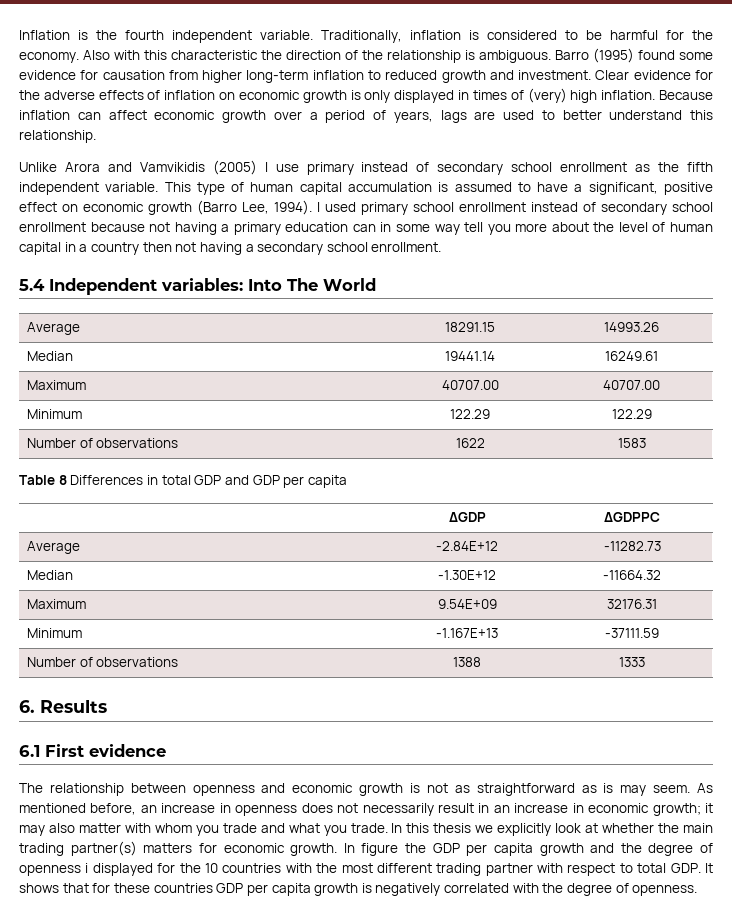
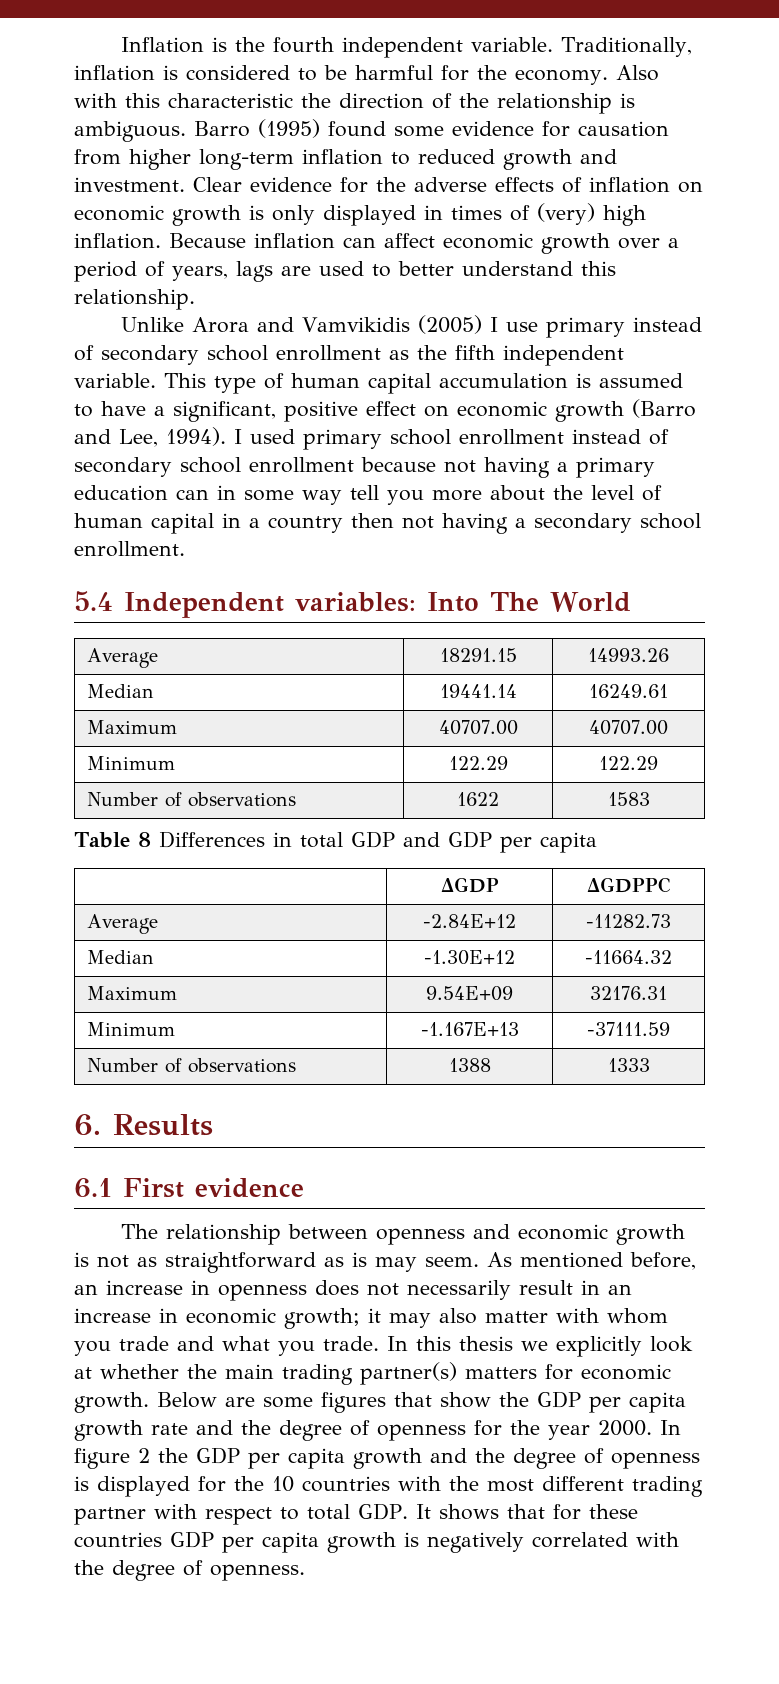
(237, 207) none -> [74,429,111,444] and
(338, 849) none -> [157,1391,686,1413] [74,1420,652,1441] Below are some figures that show the GDP per capita growth rate and the degree of openness for the year 2000.
(399, 849) none -> [138,1448,150,1463] 2
[85,863,89,873] i -> [74,1476,89,1491] is

